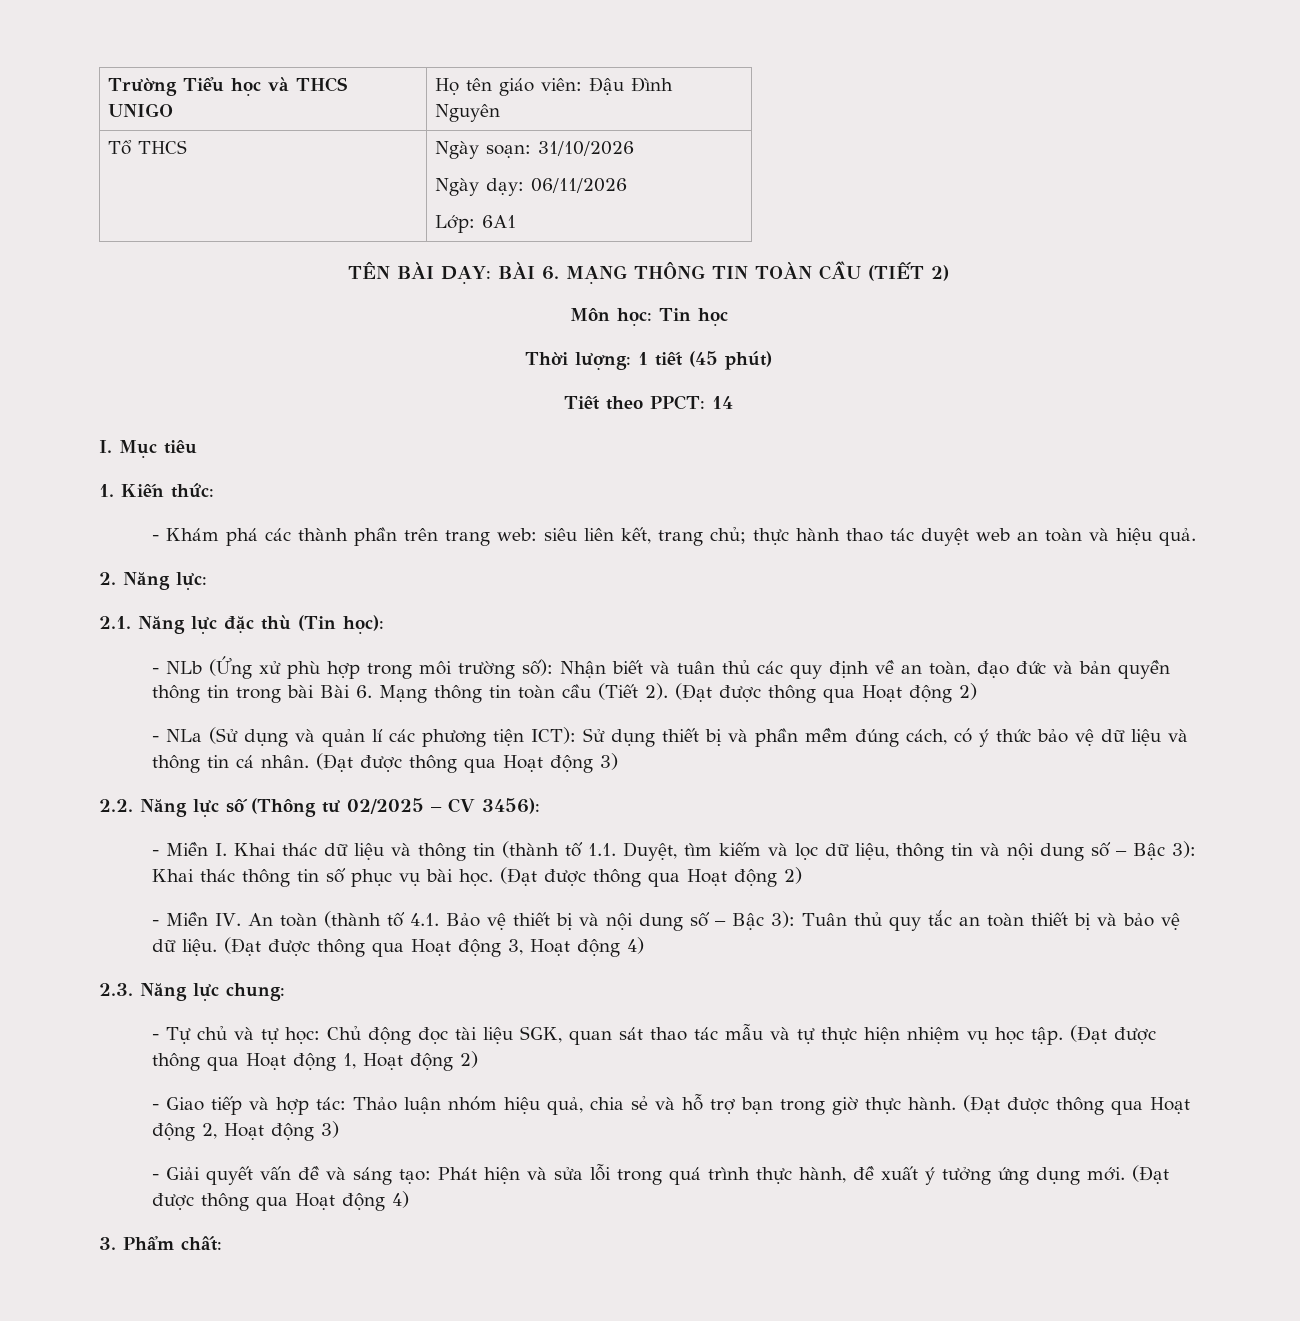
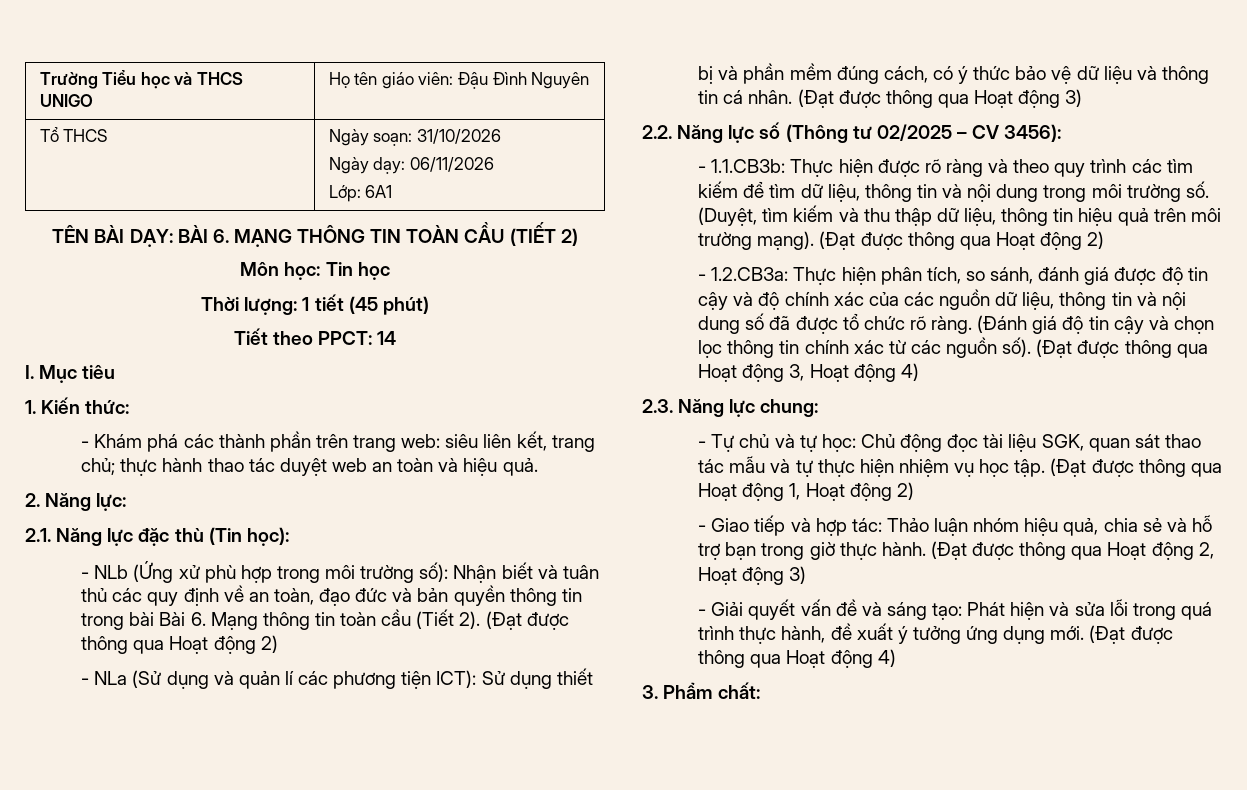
[166,841,1197,861] [152,867,803,887] [152,910,1181,931] [152,939,218,957] Miền I. Khai thác dữ liệu và thông tin (thành tố 1.1. Duyệt, tìm kiếm và lọc dữ liệu, thông tin và nội dung số – Bậc 3): Khai thác thông tin số phục vụ bài học. (Đạt được thông qua Hoạt động 2) // - Miền IV. An toàn (thành tố 4.1. Bảo vệ thiết bị và nội dung số – Bậc 3): Tuân thủ quy tắc an toàn thiết bị và bảo vệ dữ liệu. -> [711,159,1193,177] [698,181,1209,202] [698,205,1221,226] [698,231,1105,250] [698,267,1208,285] [698,289,1186,310] [698,313,1214,334] [698,337,1032,358] 1.1.CB3b: Thực hiện được rõ ràng và theo quy trình các tìm kiếm để tìm dữ liệu, thông tin và nội dung trong môi trường số. (Duyệt, tìm kiếm và thu thập dữ liệu, thông tin hiệu quả trên môi trường mạng). (Đạt được thông qua Hoạt động 2) // - 1.2.CB3a: Thực hiện phân tích, so sánh, đánh giá được độ tin cậy và độ chính xác của các nguồn dữ liệu, thông tin và nội dung số đã được tổ chức rõ ràng. (Đánh giá độ tin cậy và chọn lọc thông tin chính xác từ các nguồn số).

